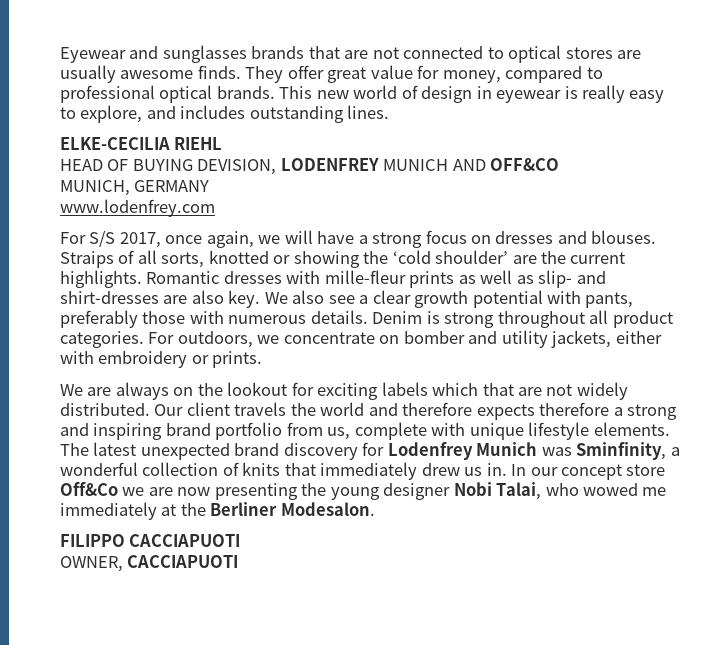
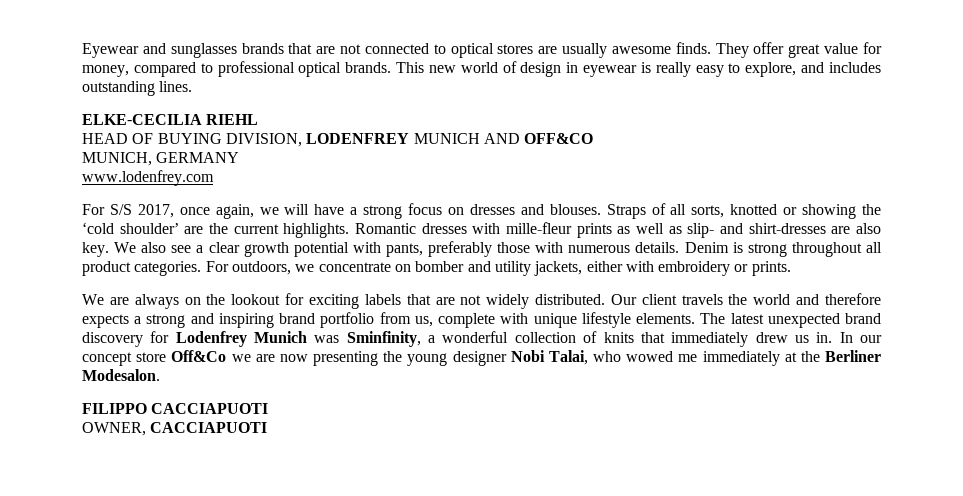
[197,159,277,175] DEVISION, -> [225,133,302,147] DIVISION,
[60,251,114,268] Straips -> [606,204,646,219] Straps
[432,383,479,396] which -> (401, 299) none
[539,402,610,416] therefore -> (129, 321) none

